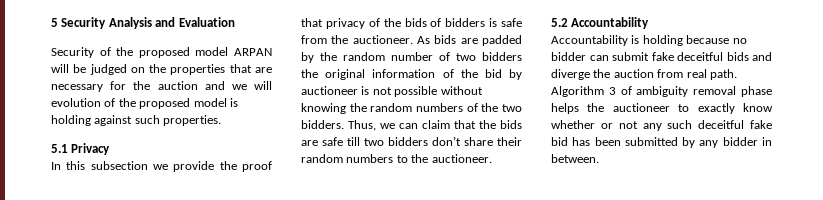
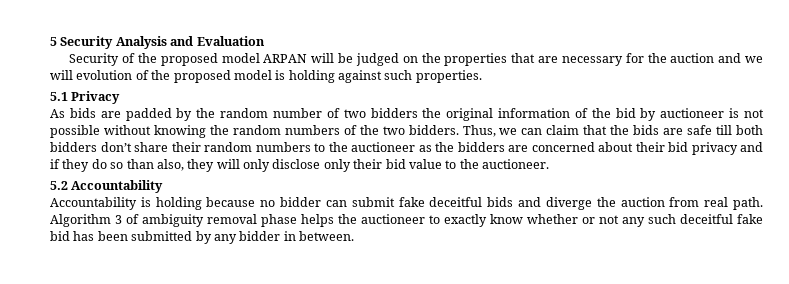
[51,161,272,172] [301,18,522,29] [301,35,413,44] In this subsection we provide the proof that privacy of the bids of bidders is safe from the auctioneer. -> (121, 97) none
[364,138,384,146] two -> [736,125,764,135] both
(429, 158) none -> [351,142,763,155] [50,159,479,172] auctioneer as the bidders are concerned about their bid privacy and if they do so than also, they will only disclose only their bid value to the

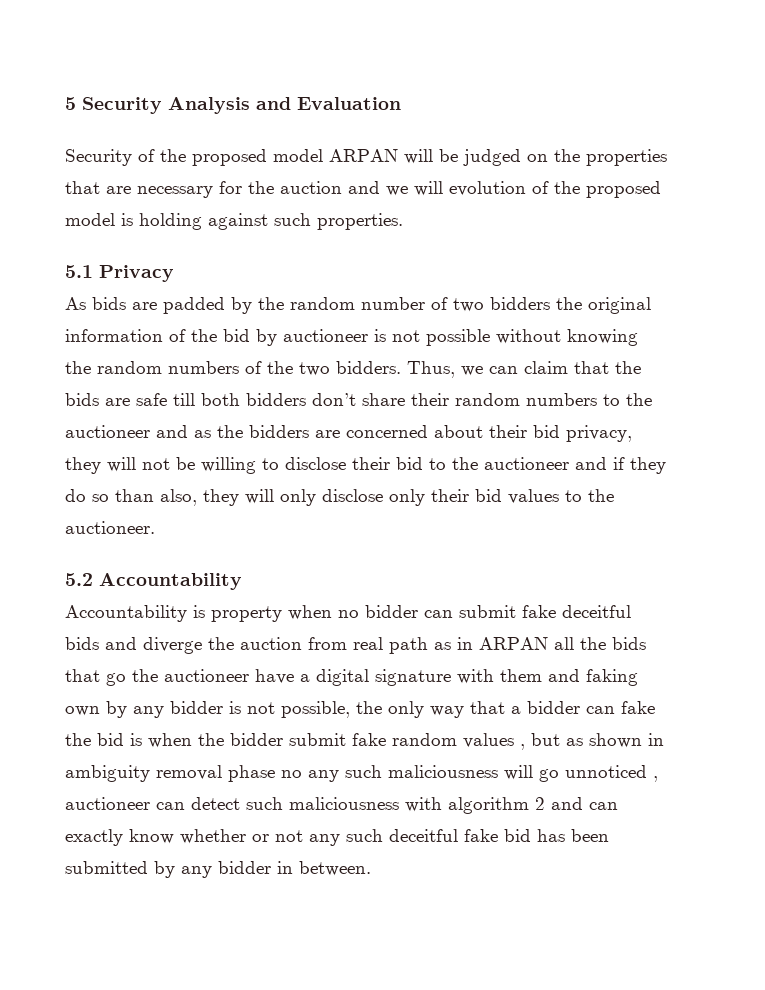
(415, 147) none -> [156,425,188,438] and
[691,142,738,155] privacy -> [566,425,632,442] [65,457,569,474] privacy, they will not be willing to disclose their bid to the auctioneer
[408,159,442,169] value -> [508,489,559,504] values
[155,197,256,210] holding because -> [211,605,332,622] property when
[733,197,764,210] [50,214,440,227] path. Algorithm 3 of ambiguity removal phase helps the auctioneer to -> [389,637,646,654] [65,669,638,686] [65,701,655,718] [65,733,664,750] [65,765,658,782] [65,797,618,814] path as in ARPAN all the bids that go the auctioneer have a digital signature with them and faking own by any bidder is not possible, the only way that a bidder can fake the bid is when the bidder submit fake random values , but as shown in ambiguity removal phase no any such maliciousness will go unnoticed , auctioneer can detect such maliciousness with algorithm 2 and can

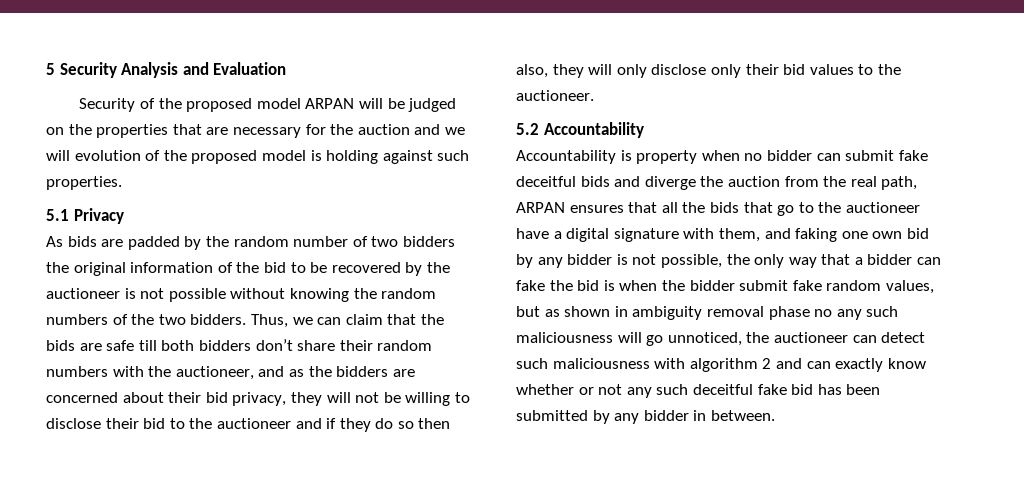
[256,329,277,346] by -> [290,262,450,276] to be recovered by the
[603,393,652,406] [65,425,150,438] to the auctioneer -> [112,366,254,380] with the auctioneer,
[115,489,154,502] than -> [418,418,451,429] then
[353,637,548,654] real path as in ARPAN -> [823,176,918,190] [516,202,658,213] the real path, ARPAN ensures that
(126, 679) none -> [798,202,814,213] to
[500,669,542,682] them -> [718,228,760,242] them,
[65,706,100,716] own -> [841,228,929,239] one own bid
[463,733,525,750] values , -> [885,280,934,294] values,
[565,765,658,782] unnoticed , -> [667,332,770,346] unnoticed, the

